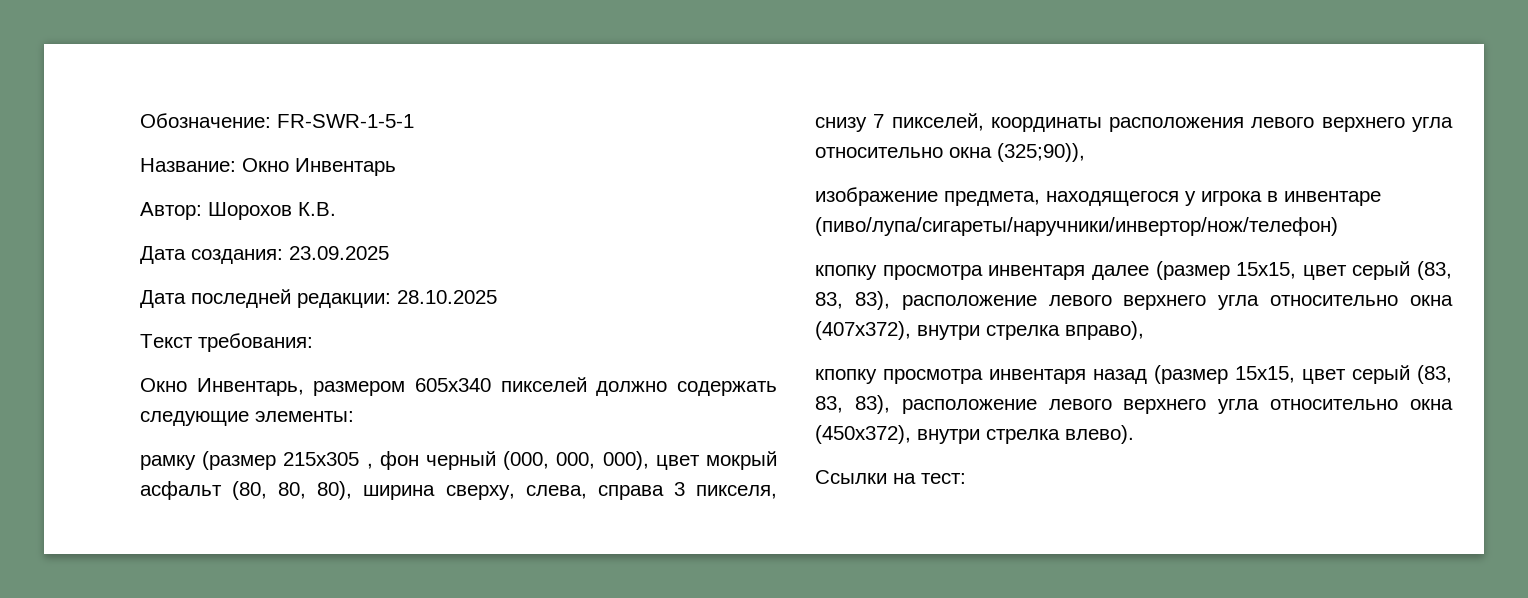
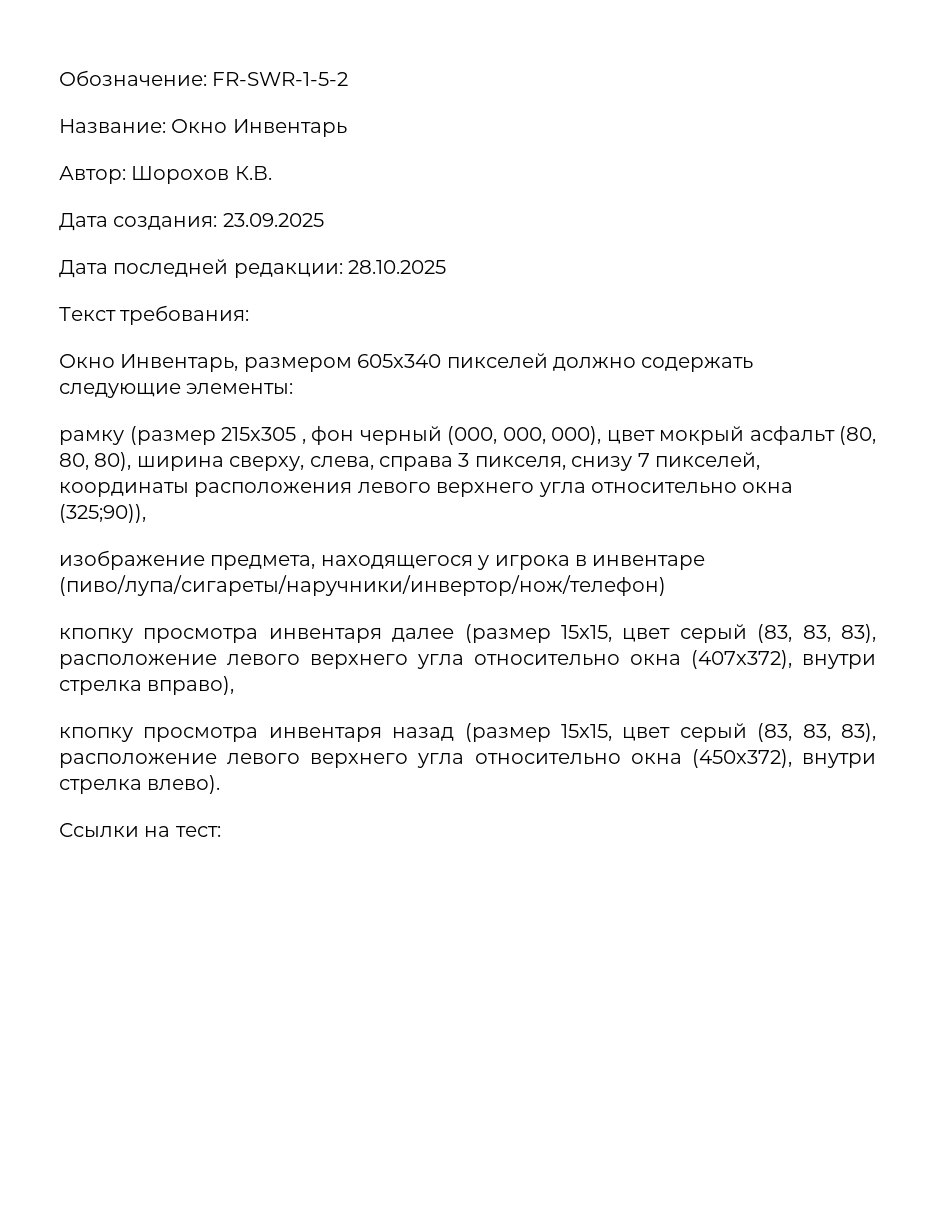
[277,114,414,128] FR-SWR-1-5-1 -> [212,72,349,86] FR-SWR-1-5-2

